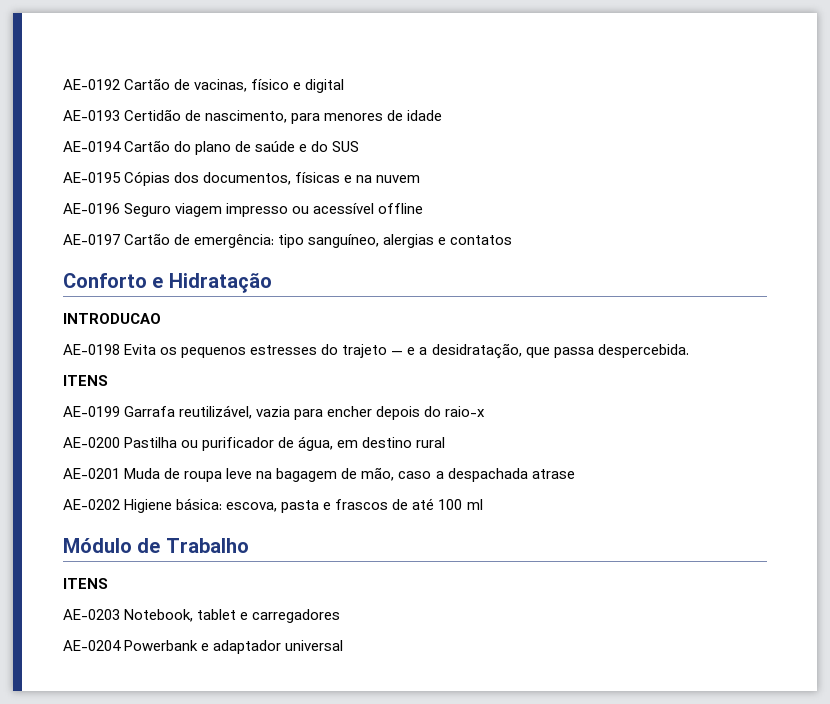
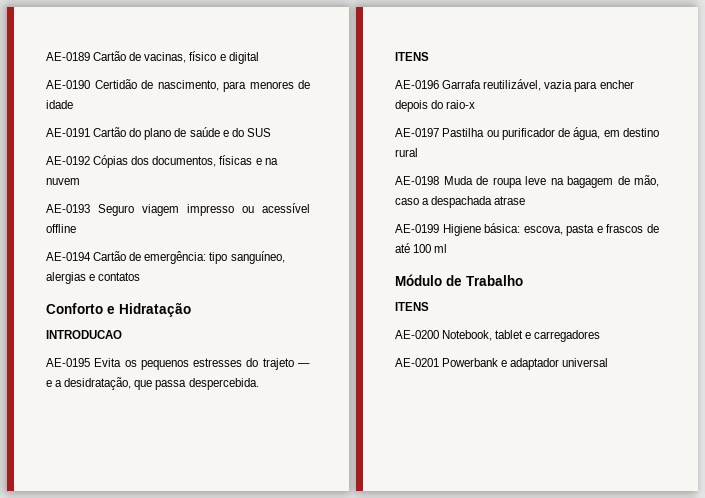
[63,79,120,90] AE-0192 -> [46,52,90,61] AE-0189
[63,110,120,121] AE-0193 -> [46,80,90,89] AE-0190
[63,141,121,152] AE-0194 -> [46,128,90,137] AE-0191
[63,172,121,183] AE-0195 -> [46,156,90,165] AE-0192
[63,203,120,214] AE-0196 -> [46,204,90,213] AE-0193
[63,234,120,245] AE-0197 -> [46,252,91,261] AE-0194
[63,344,120,355] AE-0198 -> [46,358,90,367] AE-0195
[63,406,120,417] AE-0199 -> [395,80,439,89] AE-0196
[63,437,120,448] AE-0200 -> [395,128,439,137] AE-0197
[63,468,120,479] AE-0201 -> [395,176,439,185] AE-0198
[63,499,120,510] AE-0202 -> [395,224,439,233] AE-0199
[63,609,120,620] AE-0203 -> [395,330,439,339] AE-0200
[63,640,121,651] AE-0204 -> [395,358,439,367] AE-0201

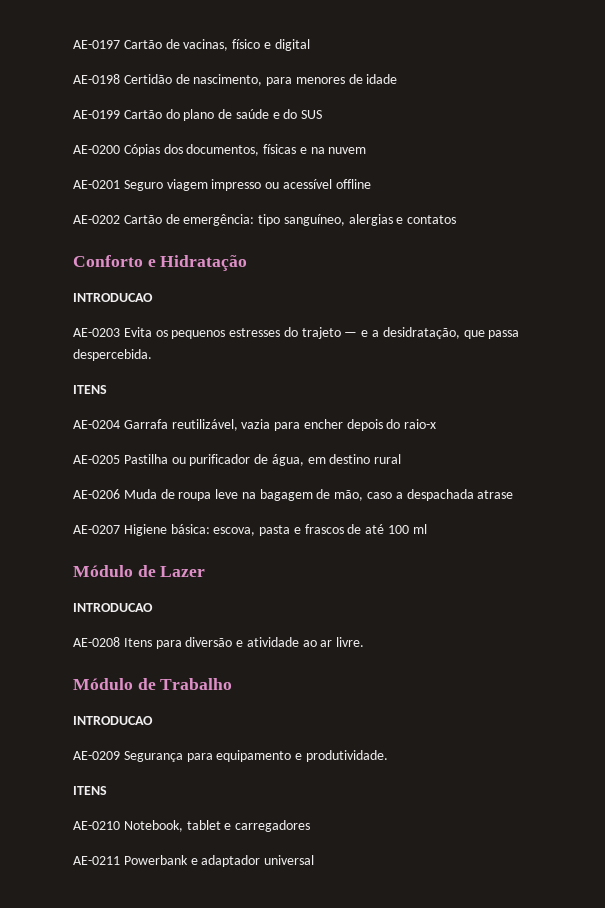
[46,52,90,61] AE-0189 -> [73,40,120,49] AE-0197
[46,80,90,89] AE-0190 -> [73,74,120,84] AE-0198
[46,128,90,137] AE-0191 -> [73,110,120,119] AE-0199
[46,156,90,165] AE-0192 -> [73,145,120,154] AE-0200
[46,204,90,213] AE-0193 -> [73,180,120,189] AE-0201
[46,252,91,261] AE-0194 -> [73,215,120,224] AE-0202
[46,358,90,367] AE-0195 -> [73,328,120,337] AE-0203
[395,80,439,89] AE-0196 -> [73,420,120,429] AE-0204
[395,128,439,137] AE-0197 -> [73,455,120,464] AE-0205
[395,176,439,185] AE-0198 -> [73,489,120,499] AE-0206
[395,224,439,233] AE-0199 -> [73,525,120,534] AE-0207
[466,275,523,286] [395,302,429,311] [395,330,439,339] Trabalho // ITENS // AE-0200 -> [160,566,206,577] [73,603,153,612] [73,637,365,649] [73,678,233,690] [73,716,153,725] [73,750,388,762] [73,786,107,795] [73,821,120,830] Lazer // INTRODUCAO // AE-0208 Itens para diversão e atividade ao ar livre. // Módulo de Trabalho // INTRODUCAO // AE-0209 Segurança para equipamento e produtividade. // ITENS // AE-0210
[395,358,439,367] AE-0201 -> [73,856,120,865] AE-0211

